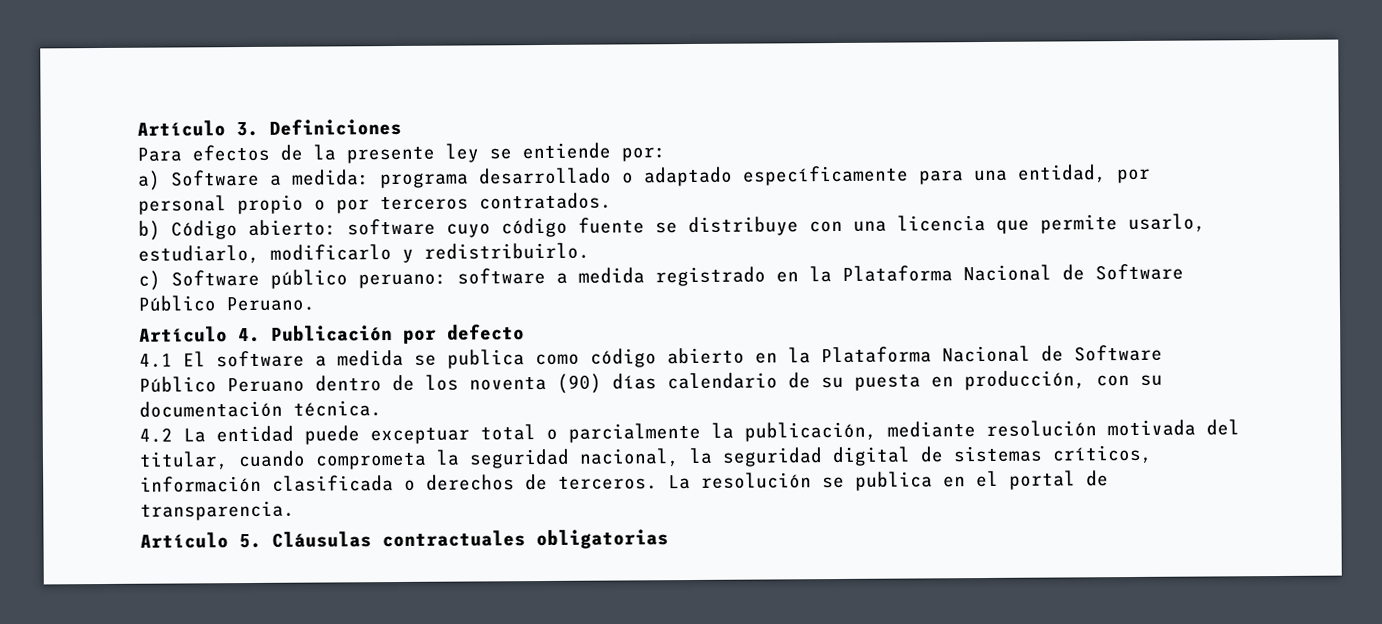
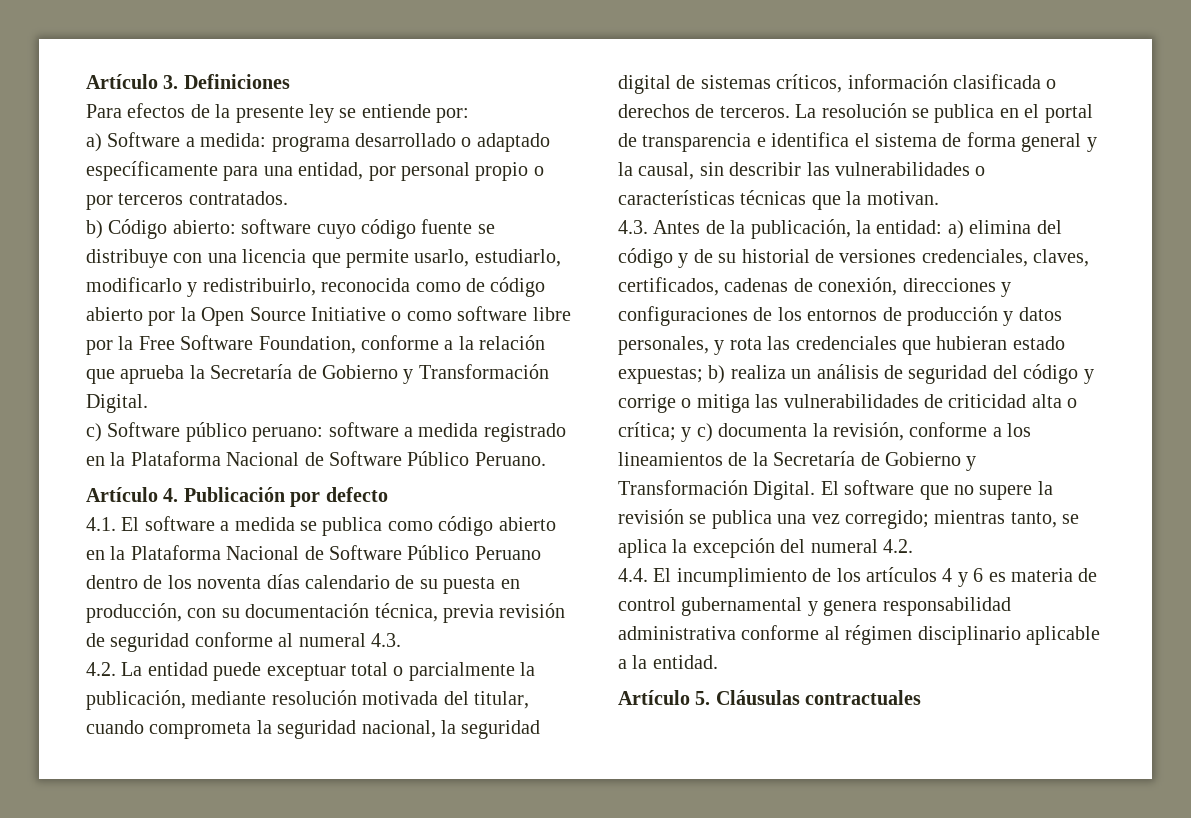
[424,242,590,260] redistribuirlo. -> [202,277,546,297] [86,306,571,326] [86,335,546,355] [86,364,549,384] [86,394,148,413] redistribuirlo, reconocida como de código abierto por la Open Source Initiative o como software libre por la Free Software Foundation, conforme a la relación que aprueba la Secretaría de Gobierno y Transformación Digital.
[139,353,173,368] 4.1 -> [86,517,116,531] 4.1.
[557,373,602,394] (90) -> (262, 583) none
[293,400,382,417] [139,427,173,443] técnica. // 4.2 -> [374,603,566,623] [86,632,401,652] [86,662,116,676] técnica, previa revisión de seguridad conforme al numeral 4.3. // 4.2.
[140,500,295,521] transparencia. -> [642,132,1097,152] [618,162,986,180] [618,190,939,210] [618,219,1062,239] [618,248,1090,268] [618,277,1011,297] [618,306,1062,326] [618,336,1065,355] [618,364,1094,384] [618,394,1078,413] [618,422,1032,442] [618,451,977,471] [618,480,1053,500] [618,509,1080,529] [618,538,913,558] [618,567,1098,587] [618,597,1011,616] [618,625,1100,645] [618,655,718,669] transparencia e identifica el sistema de forma general y la causal, sin describir las vulnerabilidades o características técnicas que la motivan. // 4.3. Antes de la publicación, la entidad: a) elimina del código y de su historial de versiones credenciales, claves, certificados, cadenas de conexión, direcciones y configuraciones de los entornos de producción y datos personales, y rota las credenciales que hubieran estado expuestas; b) realiza un análisis de seguridad del código y corrige o mitiga las vulnerabilidades de criticidad alta o crítica; y c) documenta la revisión, conforme a los lineamientos de la Secretaría de Gobierno y Transformación Digital. El software que no supere la revisión se publica una vez corregido; mientras tanto, se aplica la excepción del numeral 4.2. // 4.4. El incumplimiento de los artículos 4 y 6 es materia de control gubernamental y genera responsabilidad administrativa conforme al régimen disciplinario aplicable a la entidad.
[536,529,669,550] obligatorias -> (922, 697) none

